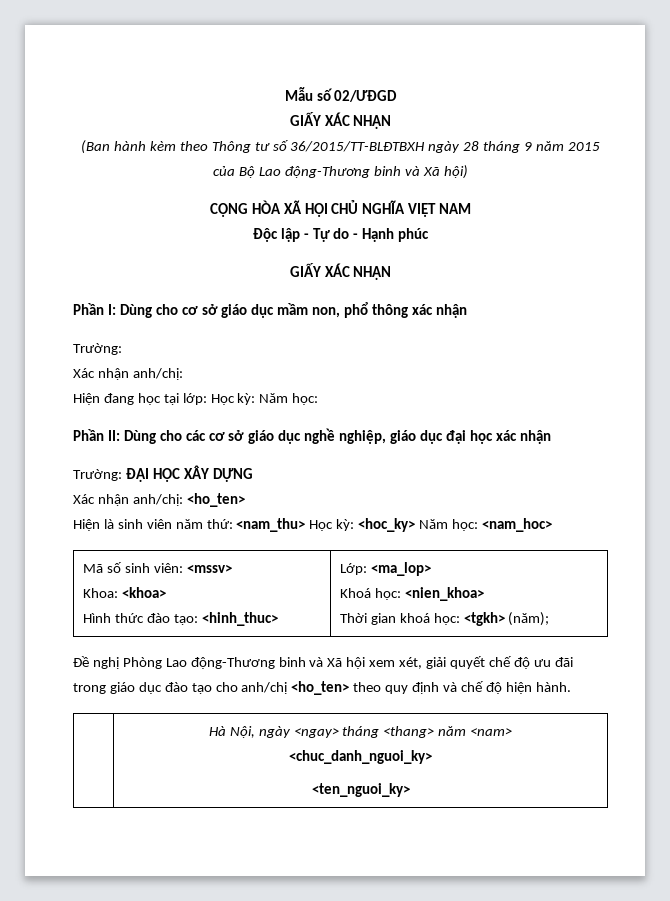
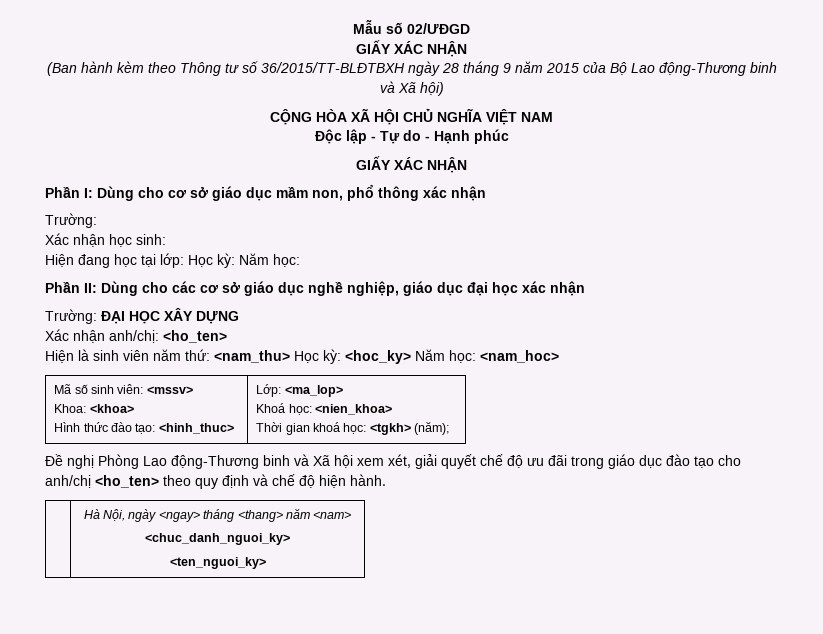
[132,368,183,380] anh/chị: -> [109,234,166,247] học sinh:

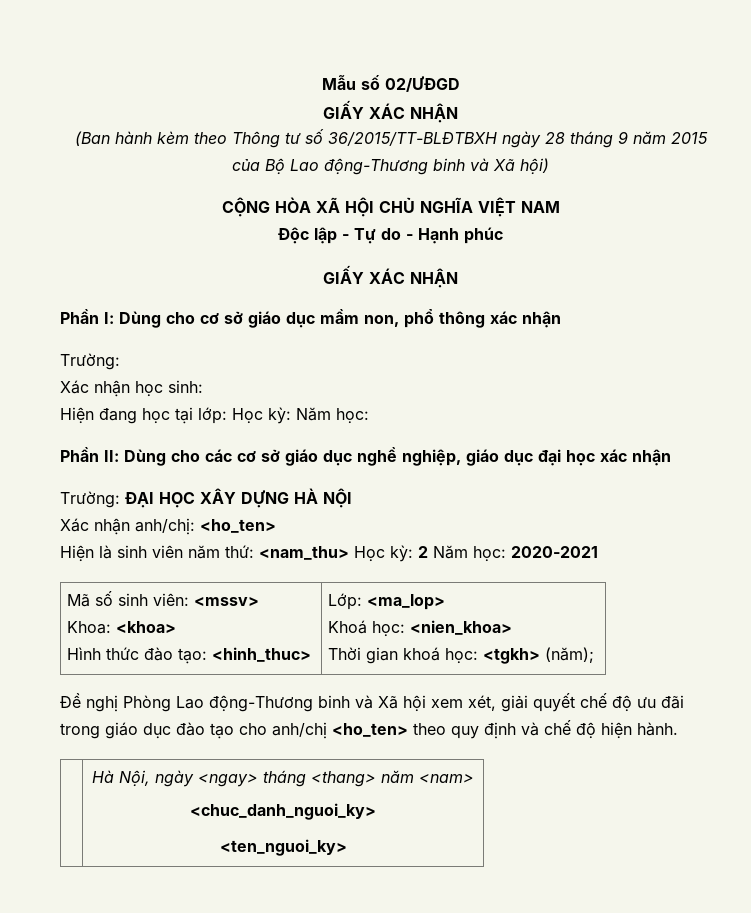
(239, 317) none -> [294,488,352,508] HÀ NỘI
[345,349,559,364] <hoc_ky> Năm học: <nam_hoc> -> [418,545,598,562] 2 Năm học: 2020-2021

